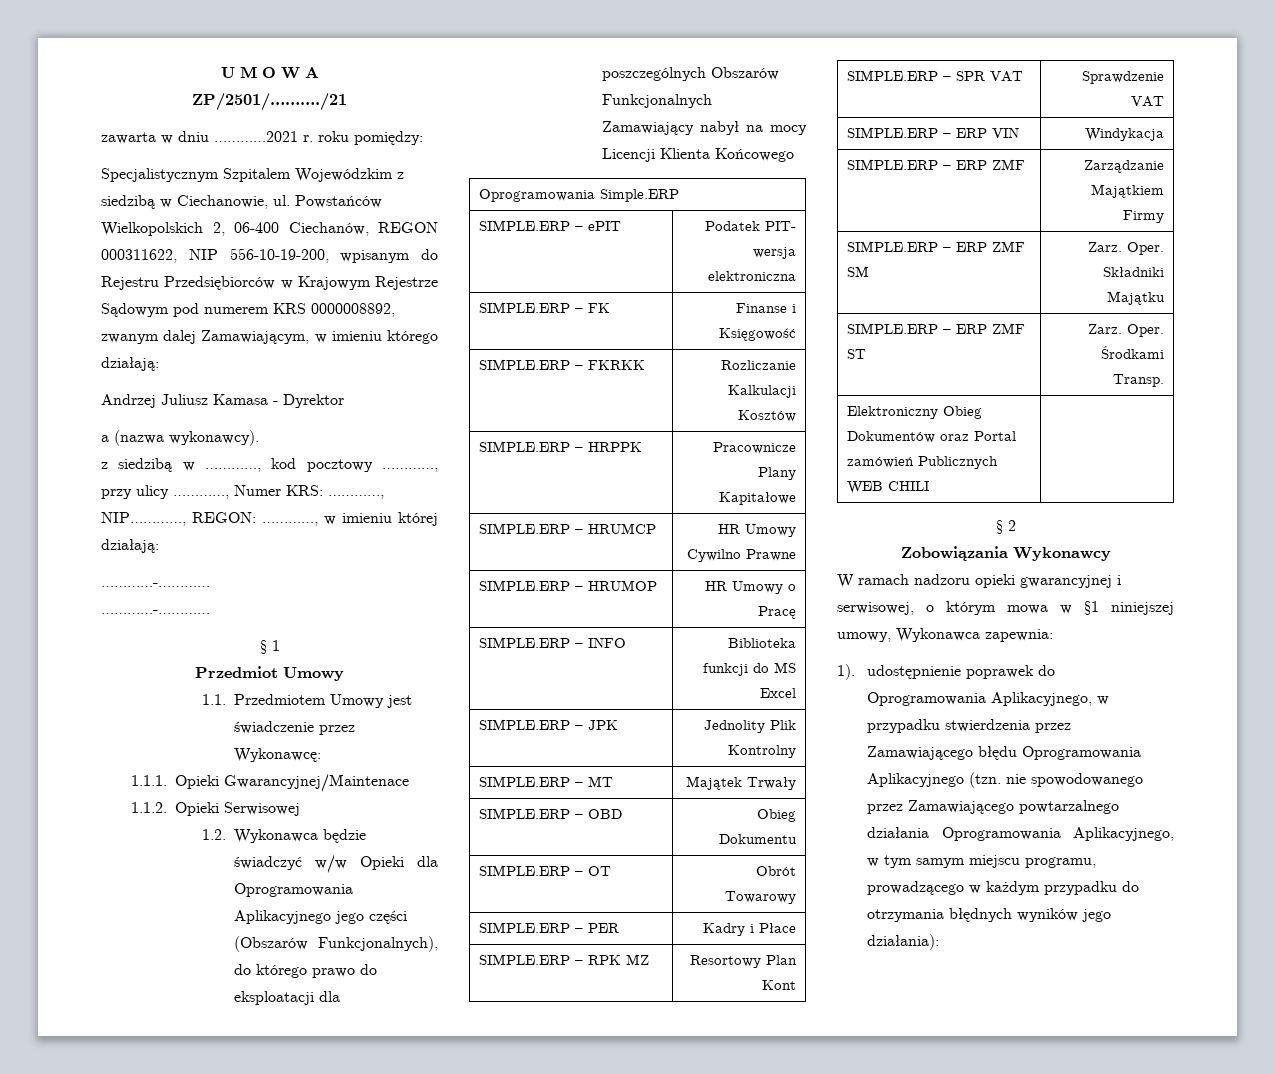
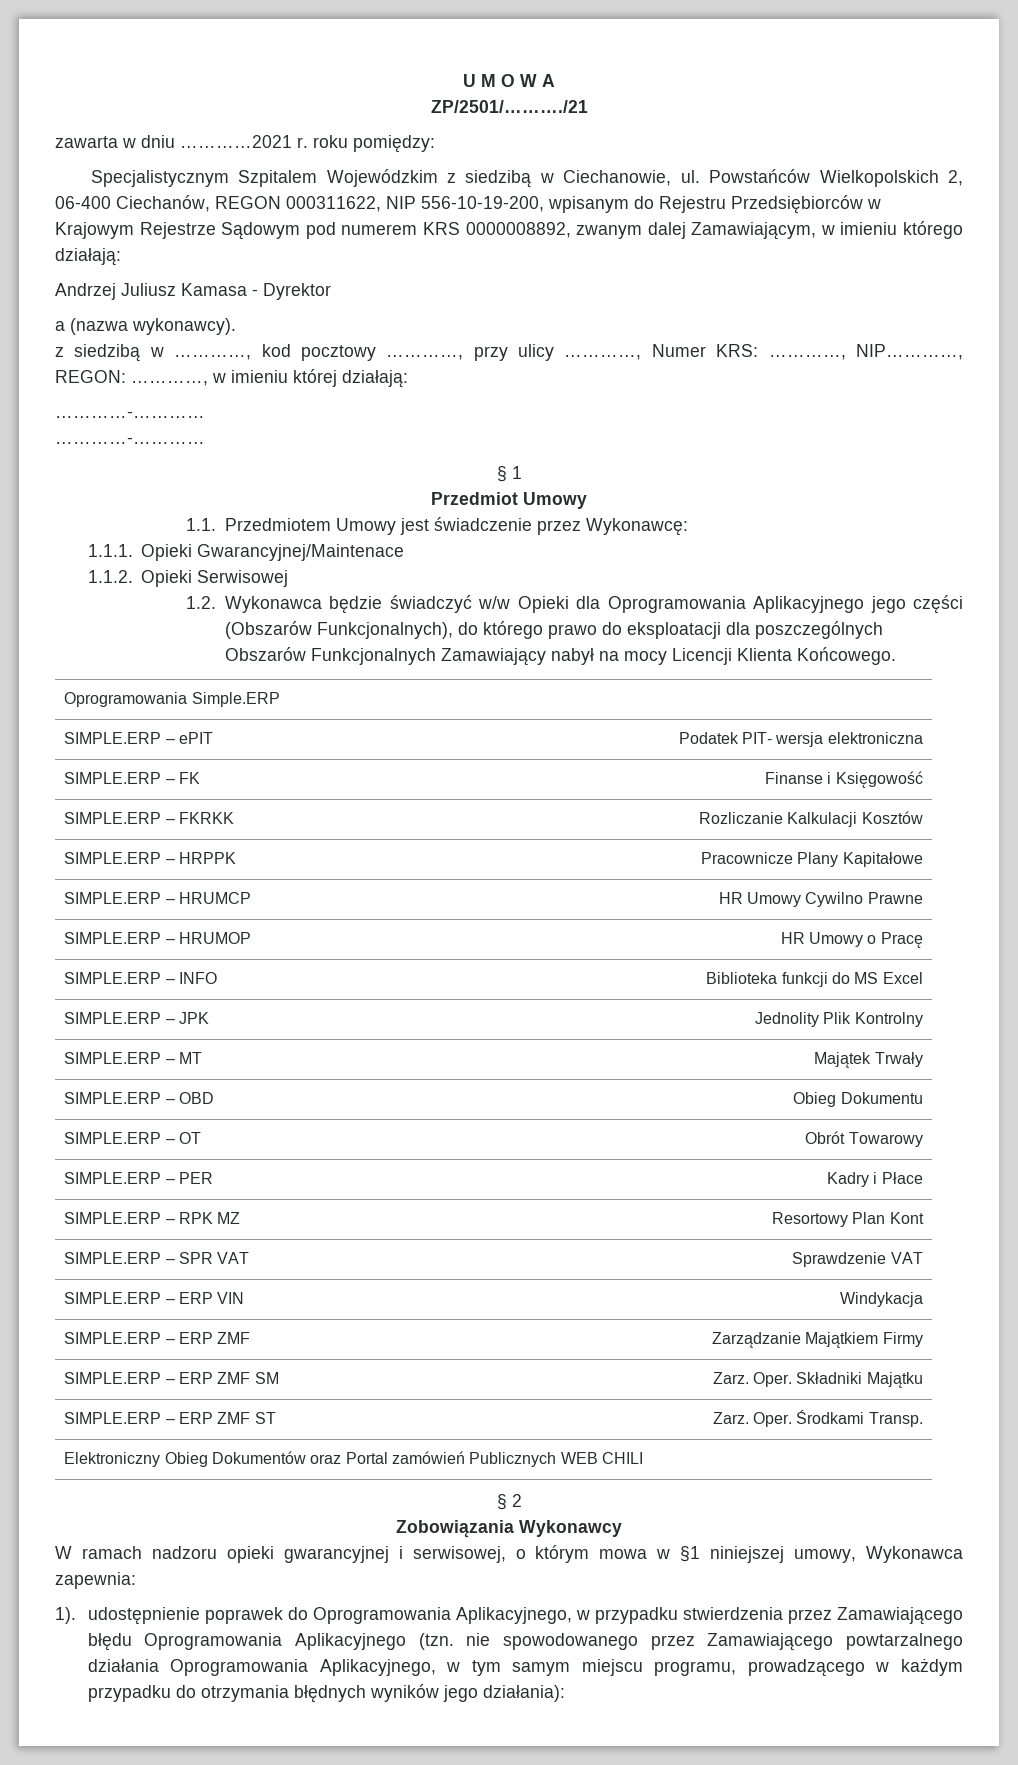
[715,148,795,162] Końcowego -> [796,647,896,665] Końcowego.

